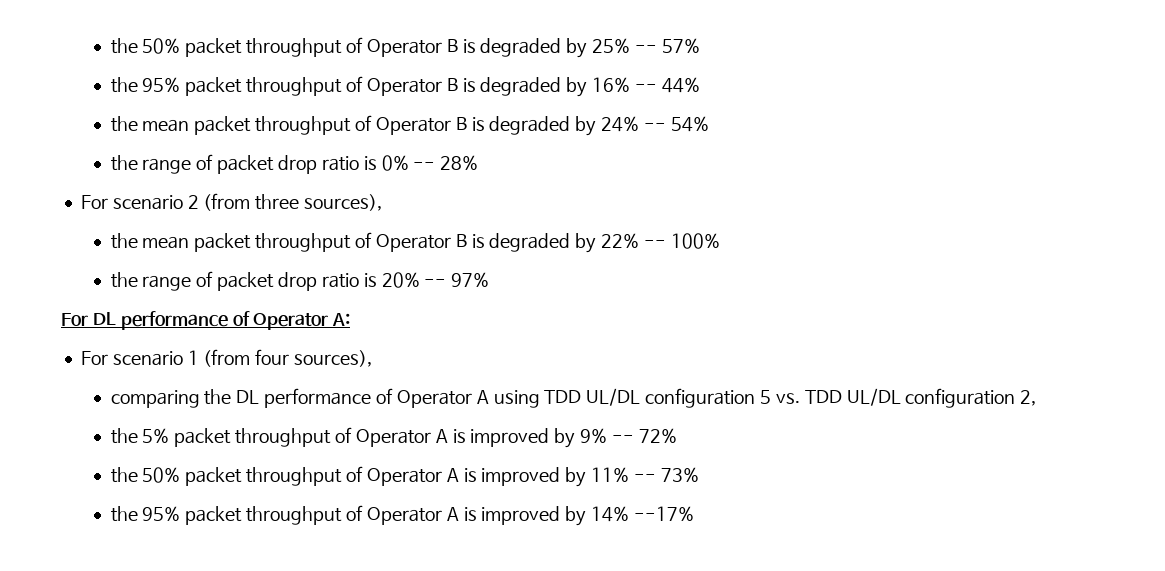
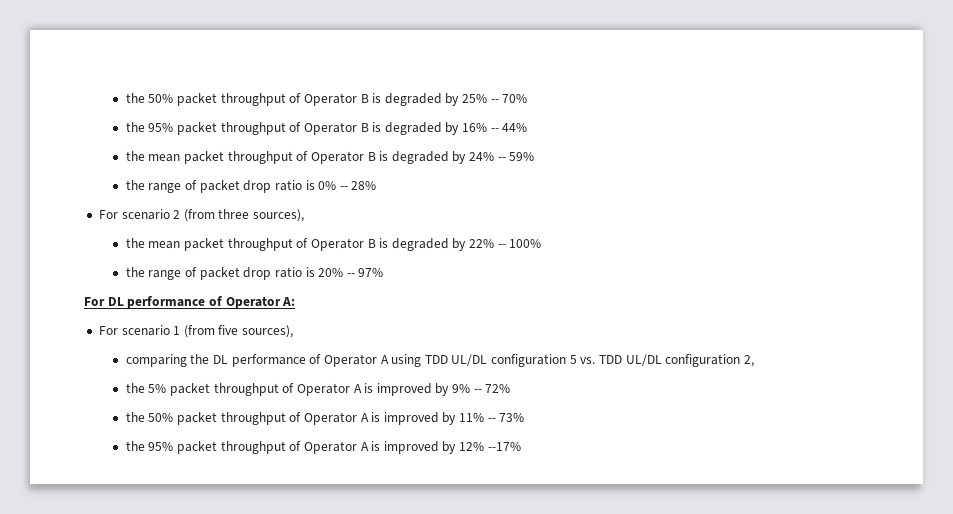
[661,38,700,53] 57% -> [502,94,528,103] 70%
[670,116,709,132] 54% -> [509,152,535,161] 59%
[255,349,290,365] four -> [218,325,239,335] five
[591,506,630,522] 14% -> [459,442,485,451] 12%

